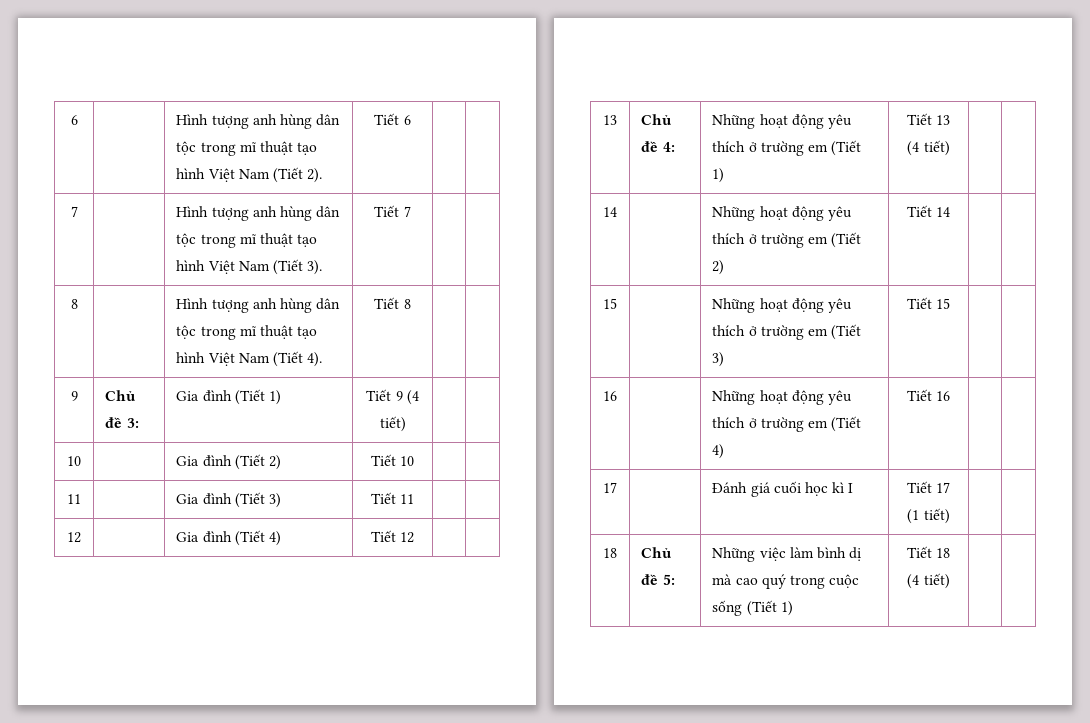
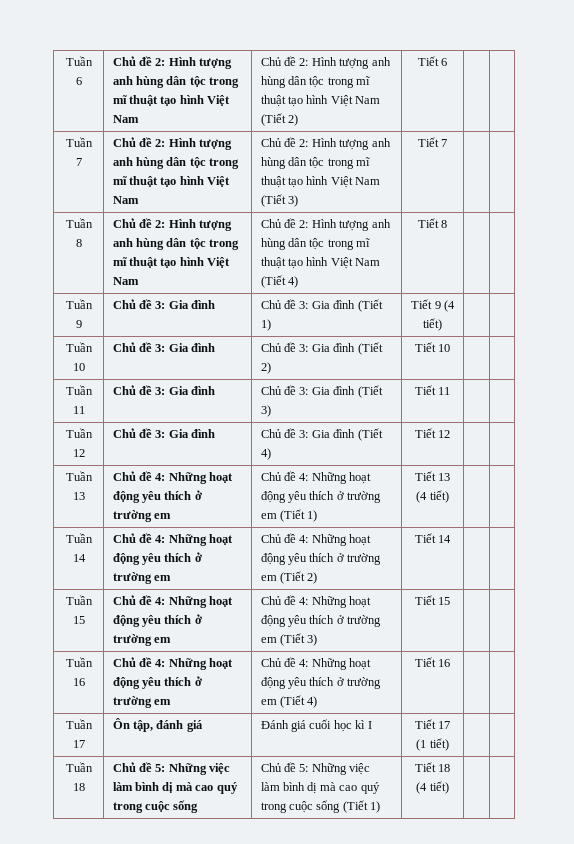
[70,115,78,125] 6 | | -> [65,56,93,66] [75,77,82,85] [112,56,233,69] [112,76,240,88] [112,95,231,106] [112,115,139,123] [260,56,309,66] Tuần 6 | Chủ đề 2: Hình tượng anh hùng dân tộc trong mĩ thuật tạo hình Việt Nam | Chủ đề 2:
[307,168,323,183] 2). -> [288,114,299,126] 2)
[70,206,78,217] 7 | | -> [65,137,93,147] [75,158,82,166] [112,137,233,150] [112,157,240,169] [112,176,231,187] [112,196,139,204] [260,137,309,147] Tuần 7 | Chủ đề 2: Hình tượng anh hùng dân tộc trong mĩ thuật tạo hình Việt Nam | Chủ đề 2:
[307,260,323,275] 3). -> [288,195,299,207] 3)
[70,299,78,309] 8 | | -> [65,218,93,228] [75,239,82,247] [112,218,233,231] [112,238,240,250] [112,257,231,268] [112,277,139,285] [260,218,309,228] Tuần 8 | Chủ đề 2: Hình tượng anh hùng dân tộc trong mĩ thuật tạo hình Việt Nam | Chủ đề 2:
[307,352,323,367] 4). -> [288,276,299,288] 4)
(411, 304) none -> [65,299,93,309] Tuần
(139, 423) | -> [168,300,216,309] [260,299,309,309] Gia đình | Chủ đề 3:
[67,456,81,466] 10 | | -> [65,342,93,352] [72,363,85,371] [112,342,216,352] [260,342,309,352] Tuần 10 | Chủ đề 3: Gia đình | Chủ đề 3:
[67,494,81,504] 11 | | -> [65,385,93,395] [72,406,85,414] [112,385,216,395] [260,385,309,395] Tuần 11 | Chủ đề 3: Gia đình | Chủ đề 3:
[67,532,81,543] 12 | | -> [65,428,93,438] [72,449,85,457] [112,428,216,438] [260,428,309,438] Tuần 12 | Chủ đề 3: Gia đình | Chủ đề 3:
(415, 537) none -> [65,471,93,481] Tuần
(675, 147) | -> [168,472,234,484] [112,490,202,503] [112,510,172,522] [260,471,309,481] Những hoạt động yêu thích ở trường em | Chủ đề 4:
[603,207,617,217] 14 | | -> [65,533,93,543] [72,554,86,562] [112,533,234,546] [112,552,202,565] [112,572,172,584] [260,533,309,543] Tuần 14 | Chủ đề 4: Những hoạt động yêu thích ở trường em | Chủ đề 4:
[603,298,617,309] 15 | | -> [65,595,93,605] [72,616,85,624] [112,595,234,608] [112,614,202,627] [112,634,172,646] [260,595,309,605] Tuần 15 | Chủ đề 4: Những hoạt động yêu thích ở trường em | Chủ đề 4:
[603,391,617,401] 16 | | -> [65,657,93,667] [72,678,85,686] [112,657,234,670] [112,676,202,689] [112,696,172,708] [260,657,309,667] Tuần 16 | Chủ đề 4: Những hoạt động yêu thích ở trường em | Chủ đề 4:
(951, 396) none -> [65,719,93,729] Tuần
(617, 487) none -> [112,718,203,732] Ôn tập, đánh giá
(950, 516) none -> [65,762,93,772] Tuần
(675, 579) | -> [168,763,231,775] [112,782,238,794] [112,800,199,813] [260,762,309,772] Những việc làm bình dị mà cao quý trong cuộc sống | Chủ đề 5:

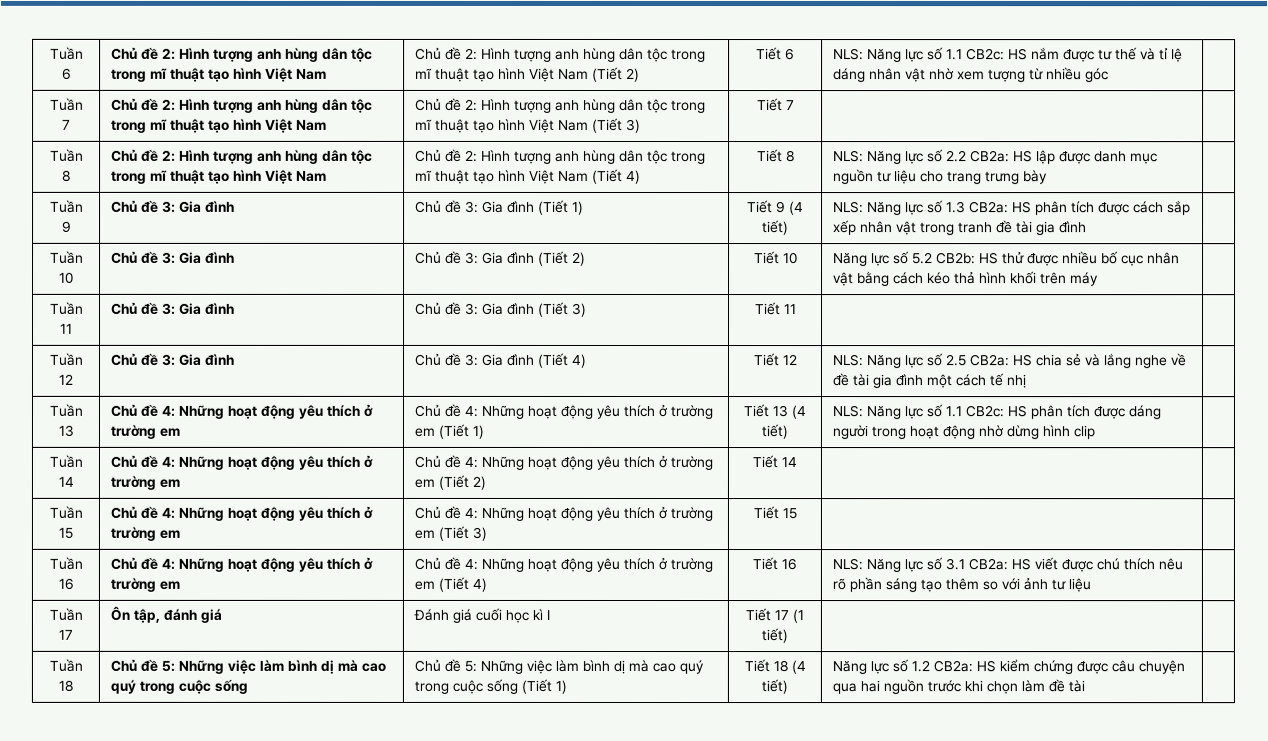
(448, 62) none -> [833,47,1184,63] [833,67,1110,83] NLS: Năng lực số 1.1 CB2c: HS nắm được tư thế và tỉ lệ dáng nhân vật nhờ xem tượng từ nhiều góc
(448, 224) none -> [833,149,1159,165] [833,169,1049,185] NLS: Năng lực số 2.2 CB2a: HS lập được danh mục nguồn tư liệu cho trang trưng bày
(442, 324) none -> [833,200,1192,216] [833,220,1088,236] NLS: Năng lực số 1.3 CB2a: HS phân tích được cách sắp xếp nhân vật trong tranh đề tài gia đình
(451, 348) none -> [833,251,1181,267] [833,271,1100,287] Năng lực số 5.2 CB2b: HS thử được nhiều bố cục nhân vật bằng cách kéo thả hình khối trên máy
(451, 434) none -> [833,353,1188,369] [832,373,1027,389] NLS: Năng lực số 2.5 CB2a: HS chia sẻ và lắng nghe về đề tài gia đình một cách tế nhị
(449, 496) none -> [832,404,1162,420] [832,425,1096,440] NLS: Năng lực số 1.1 CB2c: HS phân tích được dáng người trong hoạt động nhờ dừng hình clip
(451, 663) none -> [832,557,1184,573] [832,577,1092,593] NLS: Năng lực số 3.1 CB2a: HS viết được chú thích nêu rõ phần sáng tạo thêm so với ảnh tư liệu
(449, 787) none -> [832,659,1186,675] [832,679,1086,695] Năng lực số 1.2 CB2a: HS kiểm chứng được câu chuyện qua hai nguồn trước khi chọn làm đề tài

